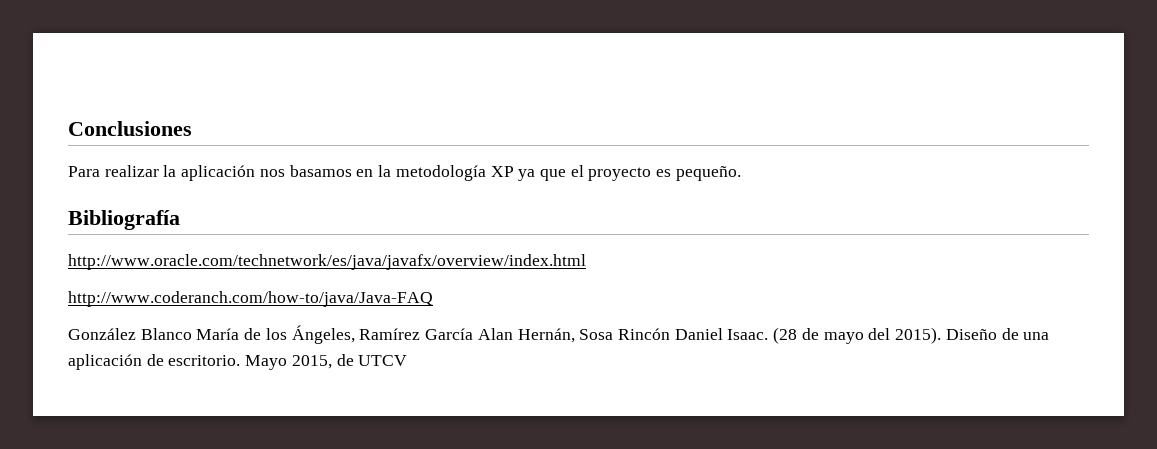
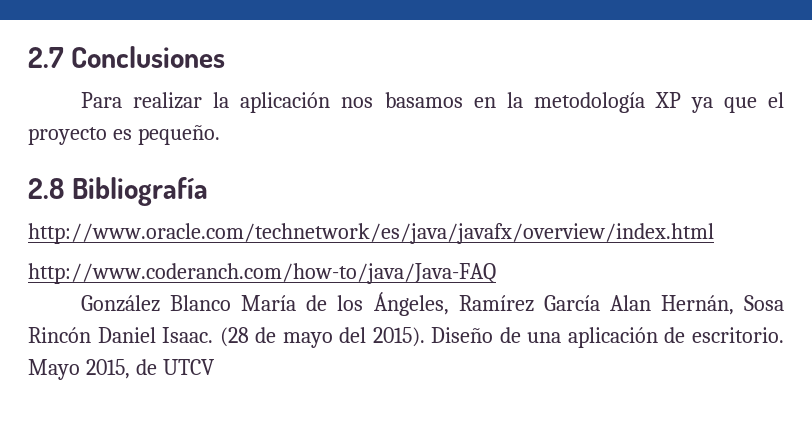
(68, 128) none -> [28,47,64,68] 2.7
(741, 173) none -> [28,178,64,199] 2.8

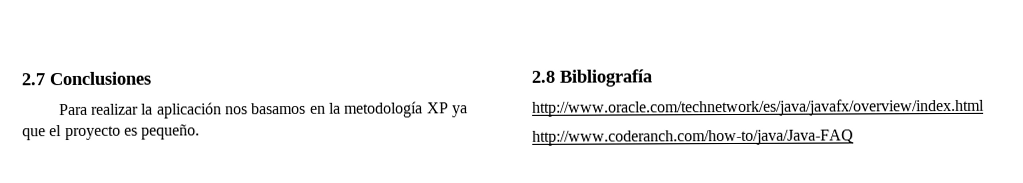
[81,292,784,316] [28,327,785,348] [28,359,215,380] // González Blanco María de los Ángeles, Ramírez García Alan Hernán, Sosa Rincón Daniel Isaac. (28 de mayo del 2015). Diseño de una aplicación de escritorio. Mayo 2015, de UTCV -> (854, 137) none

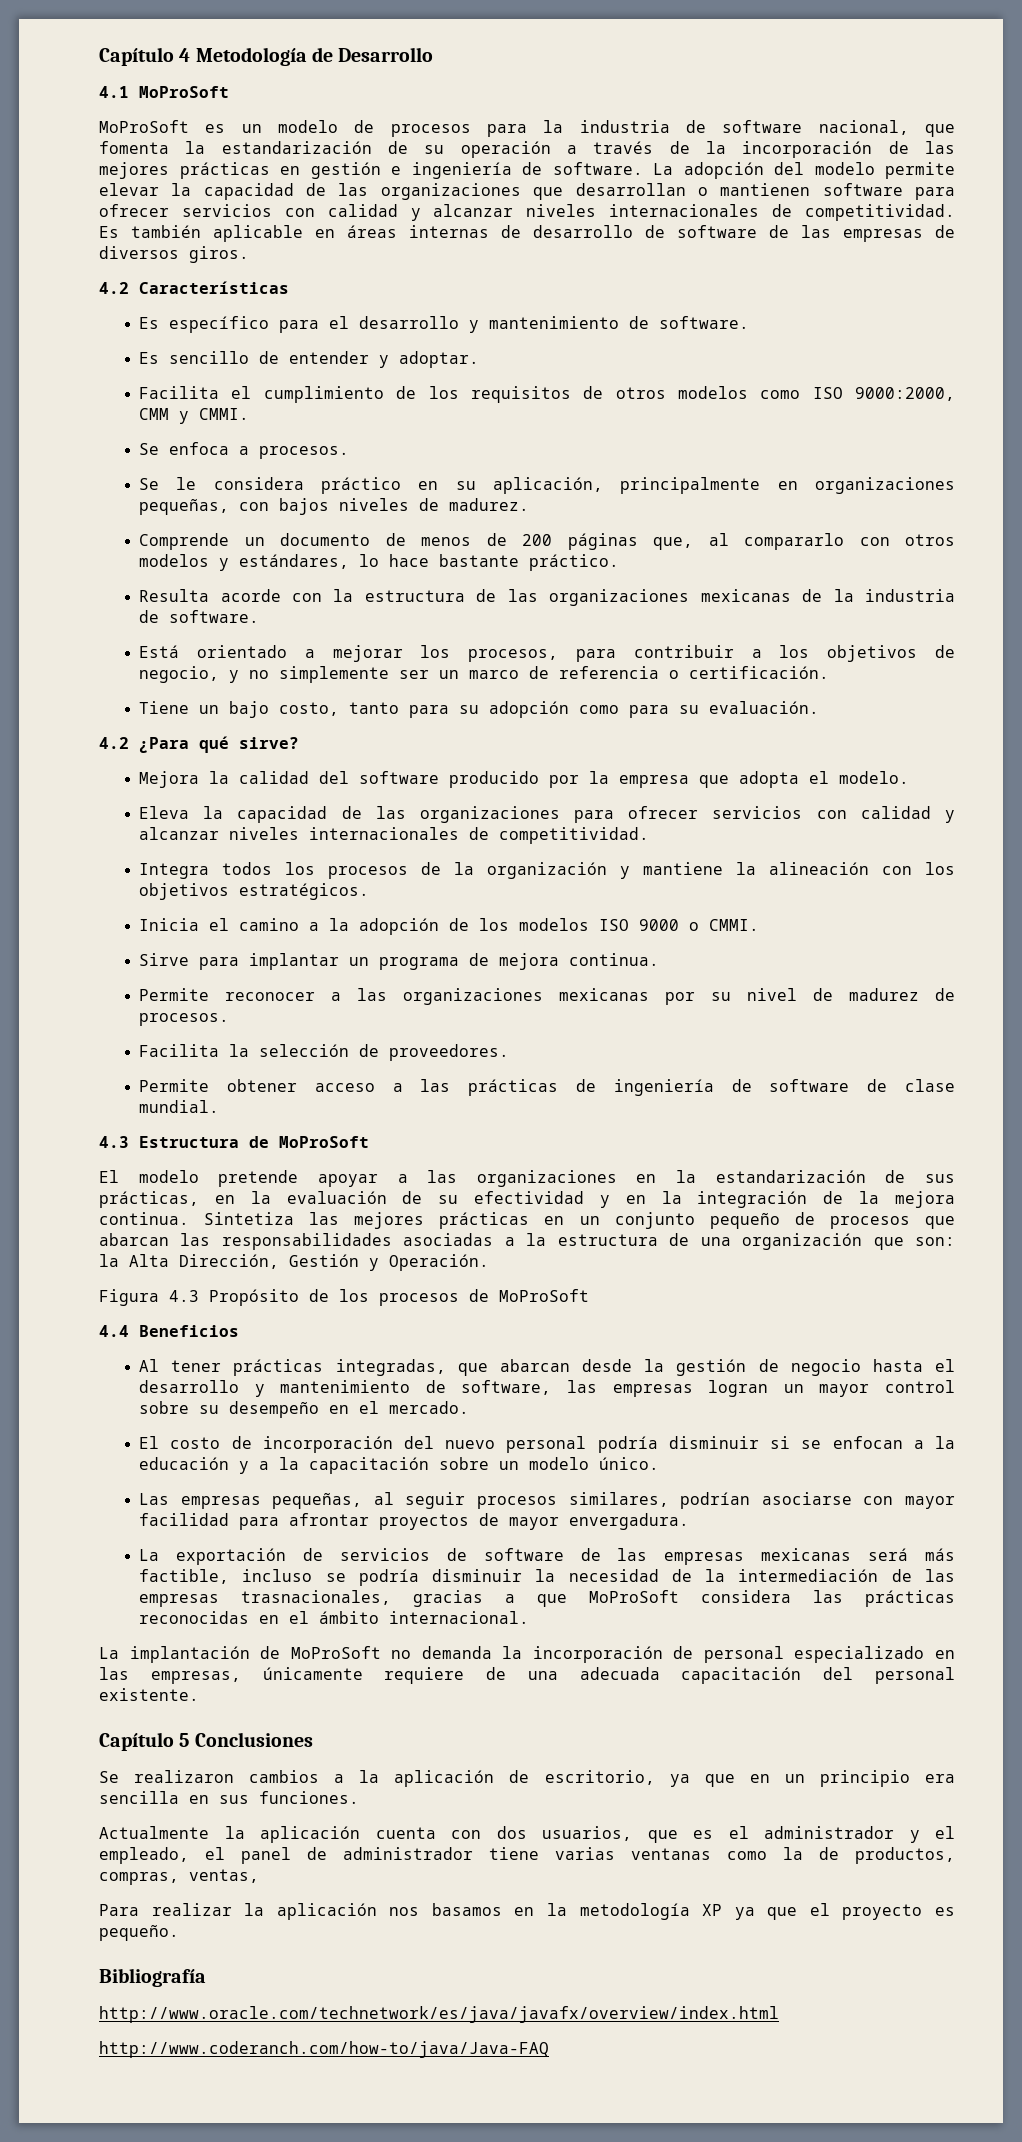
[21,71,151,86] 2.7 Conclusiones -> [99,47,434,66] [99,86,229,98] [99,120,956,137] [99,141,956,158] [99,162,955,179] [99,183,956,200] [99,204,956,221] [99,225,955,242] [99,246,249,263] [99,281,289,294] [139,316,750,333] [139,351,480,368] [139,386,955,403] [139,408,250,424] [139,442,350,459] [139,477,955,494] [139,498,530,515] [139,533,955,550] [139,554,620,571] [139,589,955,606] [139,610,260,623] [139,645,956,662] [139,666,830,683] [139,701,820,718] [99,736,299,753] [139,771,910,788] [139,806,956,823] [139,827,650,844] [139,862,955,879] [139,883,370,900] [139,918,760,935] [139,953,660,970] [139,988,955,1005] [139,1013,230,1026] [139,1044,510,1061] [139,1079,955,1096] [139,1100,220,1113] [99,1136,369,1148] [99,1170,955,1187] [99,1191,955,1208] [99,1212,955,1229] [99,1233,956,1250] [99,1254,489,1271] [99,1289,589,1306] [99,1325,239,1337] [139,1359,956,1376] [139,1380,956,1397] [139,1401,470,1418] [139,1436,955,1453] [139,1457,660,1474] [139,1492,956,1509] [139,1513,690,1530] [139,1548,956,1565] [139,1569,956,1586] [139,1590,955,1607] [139,1611,530,1624] [99,1646,955,1663] [99,1667,956,1684] [99,1688,199,1701] [99,1732,313,1751] [99,1770,956,1787] [99,1791,359,1804] [99,1826,955,1843] [99,1847,955,1864] [99,1869,259,1885] Capítulo 4 Metodología de Desarrollo // 4.1 MoProSoft // MoProSoft es un modelo de procesos para la industria de software nacional, que fomenta la estandarización de su operación a través de la incorporación de las mejores prácticas en gestión e ingeniería de software. La adopción del modelo permite elevar la capacidad de las organizaciones que desarrollan o mantienen software para ofrecer servicios con calidad y alcanzar niveles internacionales de competitividad. Es también aplicable en áreas internas de desarrollo de software de las empresas de diversos giros. // 4.2 Características // Es específico para el desarrollo y mantenimiento de software. // Es sencillo de entender y adoptar. // Facilita el cumplimiento de los requisitos de otros modelos como ISO 9000:2000, CMM y CMMI. // Se enfoca a procesos. // Se le considera práctico en su aplicación, principalmente en organizaciones pequeñas, con bajos niveles de madurez. // Comprende un documento de menos de 200 páginas que, al compararlo con otros modelos y estándares, lo hace bastante práctico. // Resulta acorde con la estructura de las organizaciones mexicanas de la industria de software. // Está orientado a mejorar los procesos, para contribuir a los objetivos de negocio, y no simplemente ser un marco de referencia o certificación. // Tiene un bajo costo, tanto para su adopción como para su evaluación. // 4.2 ¿Para qué sirve? // Mejora la calidad del software producido por la empresa que adopta el modelo. // Eleva la capacidad de las organizaciones para ofrecer servicios con calidad y alcanzar niveles internacionales de competitividad. // Integra todos los procesos de la organización y mantiene la alineación con los objetivos estratégicos. // Inicia el camino a la adopción de los modelos ISO 9000 o CMMI. // Sirve para implantar un programa de mejora continua. // Permite reconocer a las organizaciones mexicanas por su nivel de madurez de procesos. // Facilita la selección de proveedores. // Permite obtener acceso a las prácticas de ingeniería de software de clase mundial. // 4.3 Estructura de MoProSoft // El modelo pretende apoyar a las organizaciones en la estandarización de sus prácticas, en la evaluación de su efectividad y en la integración de la mejora continua. Sintetiza las mejores prácticas en un conjunto pequeño de procesos que abarcan las responsabilidades asociadas a la estructura de una organización que son: la Alta Dirección, Gestión y Operación. // Figura 4.3 Propósito de los procesos de MoProSoft // 4.4 Beneficios // Al tener prácticas integradas, que abarcan desde la gestión de negocio hasta el desarrollo y mantenimiento de software, las empresas logran un mayor control sobre su desempeño en el mercado. // El costo de incorporación del nuevo personal podría disminuir si se enfocan a la educación y a la capacitación sobre un modelo único. // Las empresas pequeñas, al seguir procesos similares, podrían asociarse con mayor facilidad para afrontar proyectos de mayor envergadura. // La exportación de servicios de software de las empresas mexicanas será más factible, incluso se podría disminuir la necesidad de la intermediación de las empresas trasnacionales, gracias a que MoProSoft considera las prácticas reconocidas en el ámbito internacional. // La implantación de MoProSoft no demanda la incorporación de personal especializado en las empresas, únicamente requiere de una adecuada capacitación del personal existente. // Capítulo 5 Conclusiones // Se realizaron cambios a la aplicación de escritorio, ya que en un principio era sencilla en sus funciones. // Actualmente la aplicación cuenta con dos usuarios, que es el administrador y el empleado, el panel de administrador tiene varias ventanas como la de productos, compras, ventas,
[531,70,555,83] 2.8 -> (179, 1932) none

